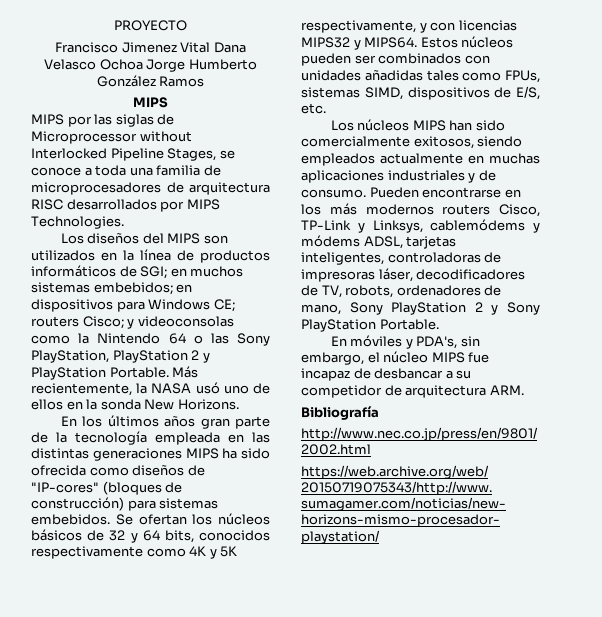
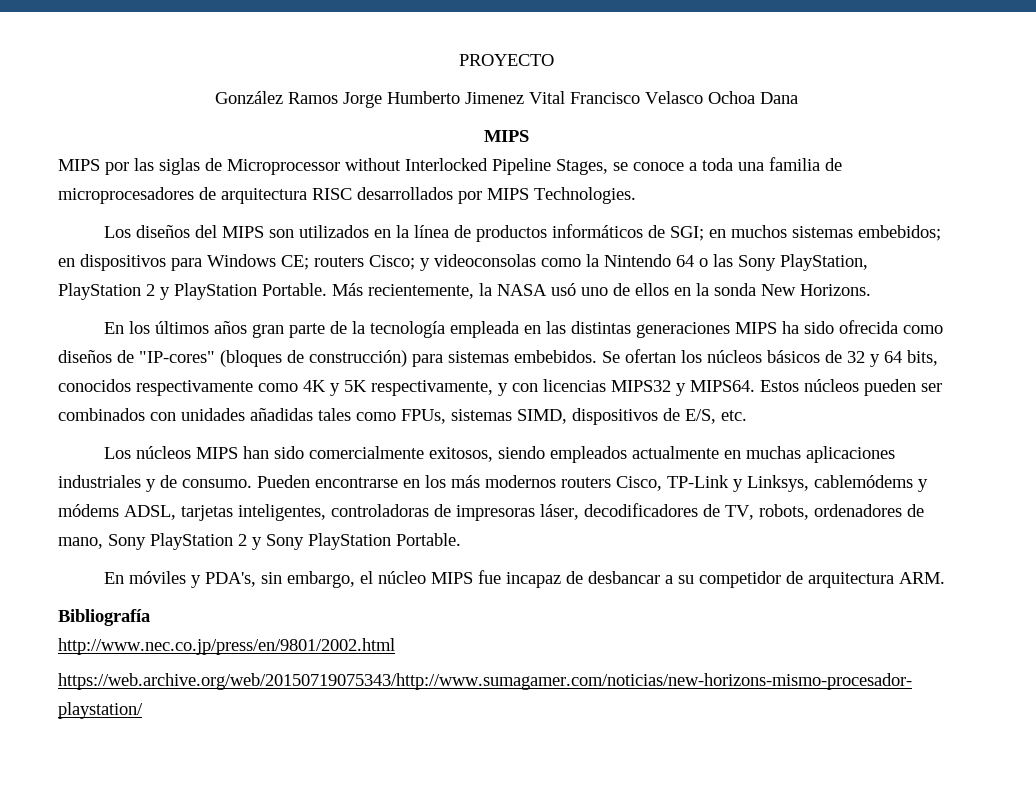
[55,42,119,53] Francisco -> [214,91,460,108] González Ramos Jorge Humberto
[213,42,246,53] Dana -> [569,92,640,104] Francisco
[146,59,257,72] [96,75,205,87] Jorge Humberto González Ramos -> [759,92,798,104] Dana

